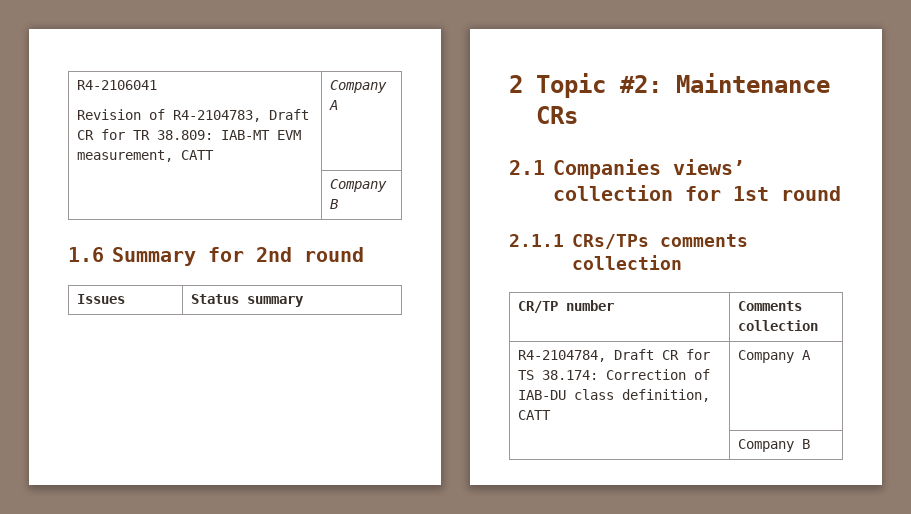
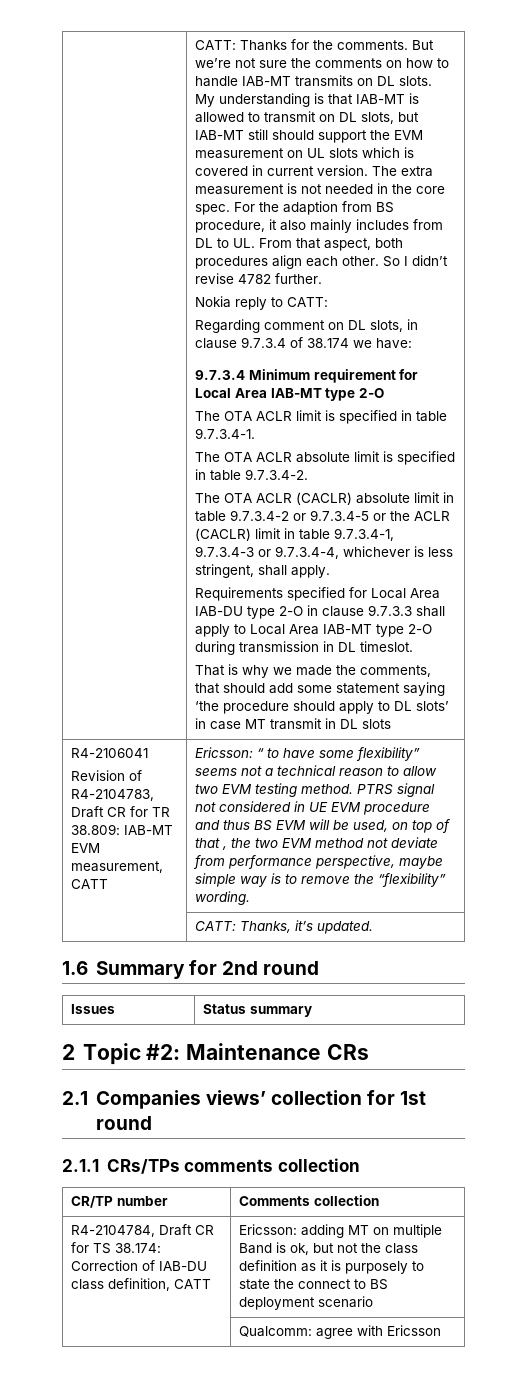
(77, 85) none -> [195,39,435,51] [195,58,450,68] [195,75,433,87] [195,93,420,107] [195,111,420,124] [195,129,424,143] [195,147,415,159] [195,165,434,177] [195,183,446,195] [195,201,395,215] [195,219,444,233] [195,238,404,251] [195,255,449,269] [195,273,323,284] [195,296,329,310] [195,319,419,333] [195,337,413,349] [195,369,419,383] [195,388,384,401] [195,410,448,424] [195,428,256,439] [195,451,456,465] [195,469,309,481] [195,492,455,505] [195,510,451,522] [195,528,395,541] [195,546,454,559] [195,564,331,578] [195,587,441,601] [195,605,446,619] [195,624,433,637] [195,641,414,655] [195,664,432,678] [195,682,446,696] [195,701,450,714] [195,718,392,730] | CATT: Thanks for the comments. But we’re not sure the comments on how to handle IAB-MT transmits on DL slots. My understanding is that IAB-MT is allowed to transmit on DL slots, but IAB-MT still should support the EVM measurement on UL slots which is covered in current version. The extra measurement is not needed in the core spec. For the adaption from BS procedure, it also mainly includes from DL to UL. From that aspect, both procedures align each other. So I didn’t revise 4782 further. // Nokia reply to CATT: // Regarding comment on DL slots, in clause 9.7.3.4 of 38.174 we have: // 9.7.3.4 Minimum requirement for Local Area IAB-MT type 2-O // The OTA ACLR limit is specified in table 9.7.3.4-1. // The OTA ACLR absolute limit is specified in table 9.7.3.4-2. // The OTA ACLR (CACLR) absolute limit in table 9.7.3.4-2 or 9.7.3.4-5 or the ACLR (CACLR) limit in table 9.7.3.4-1, 9.7.3.4-3 or 9.7.3.4-4, whichever is less stringent, shall apply. // Requirements specified for Local Area IAB-DU type 2-O in clause 9.7.3.3 shall apply to Local Area IAB-MT type 2-O during transmission in DL timeslot. // That is why we made the comments, that should add some statement saying ‘the procedure should apply to DL slots’ in case MT transmit in DL slots //
[330,80,388,93] [329,100,339,110] [330,179,388,192] [330,199,339,209] Company A // | Company B -> [195,747,421,761] [195,765,438,776] [195,783,436,797] [195,801,431,815] [195,819,451,833] [195,837,439,850] [193,855,444,869] [195,873,447,887] [195,891,251,905] [195,920,374,934] Ericsson: “ to have some flexibility” seems not a technical reason to allow two EVM testing method. PTRS signal not considered in UE EVM procedure and thus BS EVM will be used, on top of that , the two EVM method not deviate from performance perspective, maybe simple way is to remove the “flexibility” wording. // | CATT: Thanks, it’s updated.
[738,350,812,363] [738,439,811,452] Company A // | Company B -> [239,1224,443,1238] [239,1242,419,1255] [239,1260,425,1274] [239,1279,389,1290] [239,1296,374,1310] [239,1325,442,1339] Ericsson: adding MT on multiple Band is ok, but not the class definition as it is purposely to state the connect to BS deployment scenario // | Qualcomm: agree with Ericsson

